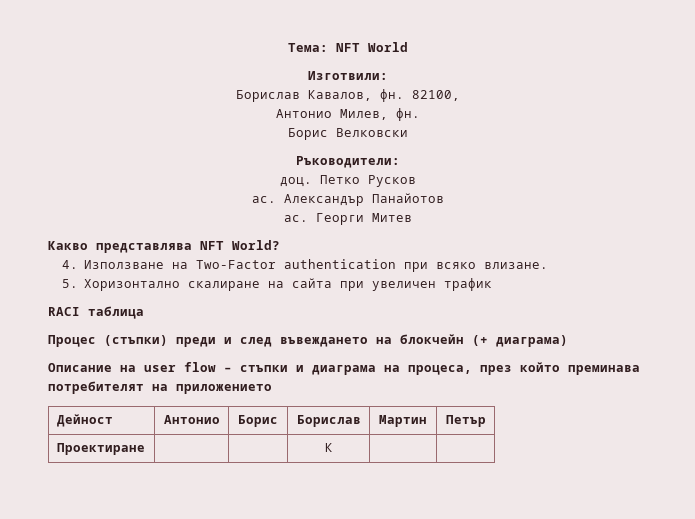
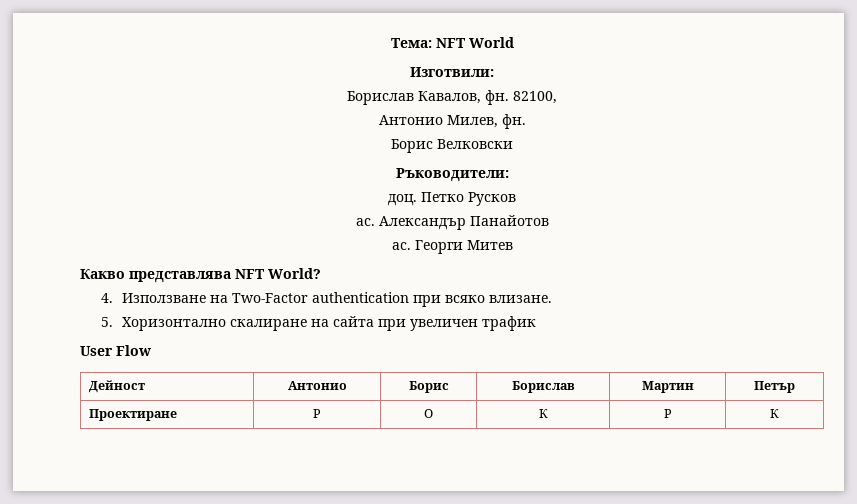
[48,306,144,319] [48,334,568,347] [48,362,640,375] [48,381,272,394] RACI таблица // Процес (стъпки) преди и след въвеждането на блокчейн (+ диаграма) // Описание на user flow – стъпки и диаграма на процеса, през който преминава потребителят на приложението -> [80,345,151,356] User Flow
(145, 449) | -> [313,409,321,418] [424,409,433,418] Р | О
(333, 447) | -> [663,409,672,418] [770,409,779,418] Р | К

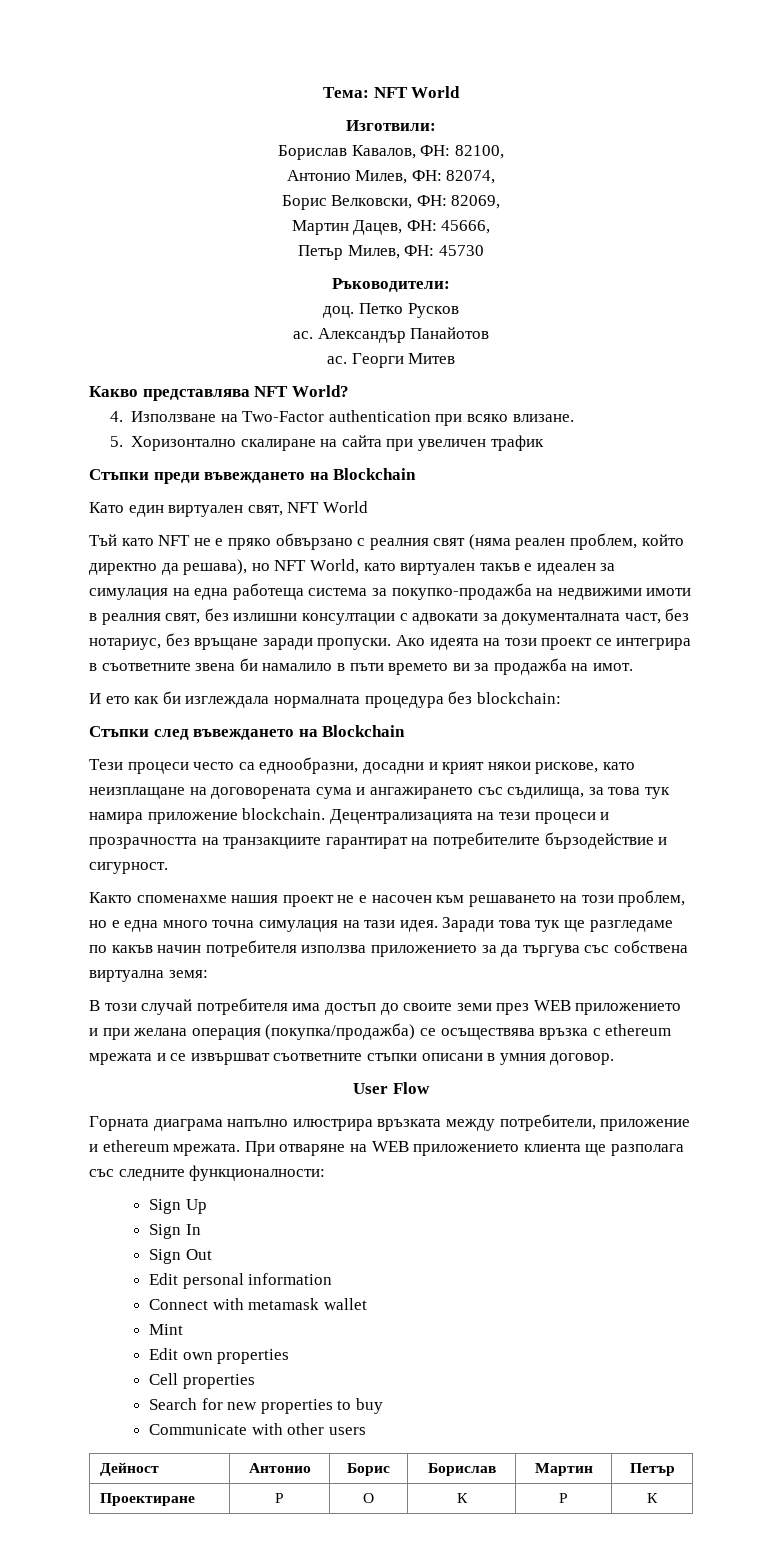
[485,90,509,105] фн. -> [420,145,451,156] ФН:
[501,114,526,129] [391,139,513,153] фн. // Борис Велковски -> [411,170,496,184] [281,195,501,210] [291,220,491,235] [298,245,484,260] ФН: 82074, // Борис Велковски, ФН: 82069, // Мартин Дацев, ФН: 45666, // Петър Милев, ФН: 45730
[80,345,151,356] User Flow -> [89,468,417,484] [89,501,368,517] [89,533,684,550] [89,559,616,575] [89,583,692,600] [89,608,690,625] [89,633,692,650] [89,658,634,675] [89,691,561,708] [89,725,406,740] [89,757,635,774] [89,787,670,799] [89,808,610,824] [89,832,668,849] [89,862,168,874] [89,890,686,907] [89,917,673,932] [89,940,688,957] [89,970,208,982] [89,998,682,1015] [89,1023,672,1040] [89,1053,615,1065] [353,1082,430,1094] [89,1114,691,1131] [89,1140,684,1156] [89,1165,326,1181] [148,1199,207,1214] [148,1224,201,1239] [148,1249,212,1264] [148,1273,333,1289] [148,1298,367,1310] [148,1324,183,1335] [148,1348,290,1364] [148,1373,255,1389] [148,1398,383,1414] [148,1423,366,1435] Стъпки преди въвеждането на Blockchain // Като един виртуален свят, NFT World // Тъй като NFT не е пряко обвързано с реалния свят (няма реален проблем, който директно да решава), но NFT World, като виртуален такъв е идеален за симулация на една работеща система за покупко-продажба на недвижими имоти в реалния свят, без излишни консултации с адвокати за документалната част, без нотариус, без връщане заради пропуски. Ако идеята на този проект се интегрира в съответните звена би намалило в пъти времето ви за продажба на имот. // И ето как би изглеждала нормалната процедура без blockchain: // Стъпки след въвеждането на Blockchain // Тези процеси често са еднообразни, досадни и крият някои рискове, като неизплащане на договорената сума и ангажирането със съдилища, за това тук намира приложение blockchain. Децентрализацията на тези процеси и прозрачността на транзакциите гарантират на потребителите бързодействие и сигурност. // Както споменахме нашия проект не е насочен към решаването на този проблем, но е една много точна симулация на тази идея. Заради това тук ще разгледаме по какъв начин потребителя използва приложението за да търгува със собствена виртуална земя: // В този случай потребителя има достъп до своите земи през WEB приложението и при желана операция (покупка/продажба) се осъществява връзка с ethereum мрежата и се извършват съответните стъпки описани в умния договор. // User Flow // Горната диаграма напълно илюстрира връзката между потребители, приложение и ethereum мрежата. При отваряне на WEB приложението клиента ще разполага със следните функционалности: // Sign Up // Sign In // Sign Out // Edit personal information // Connect with metamask wallet // Mint // Edit own properties // Cell properties // Search for new properties to buy // Communicate with other users

